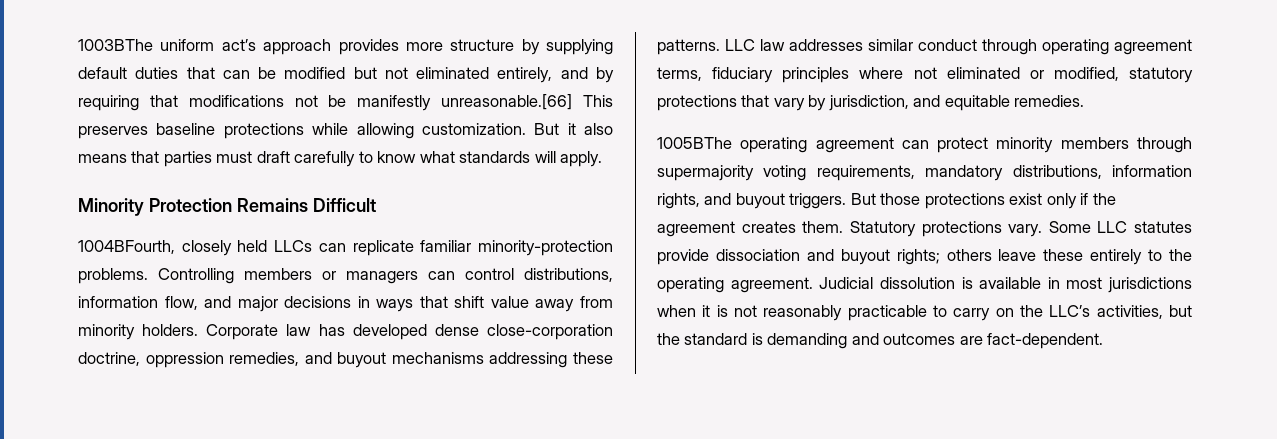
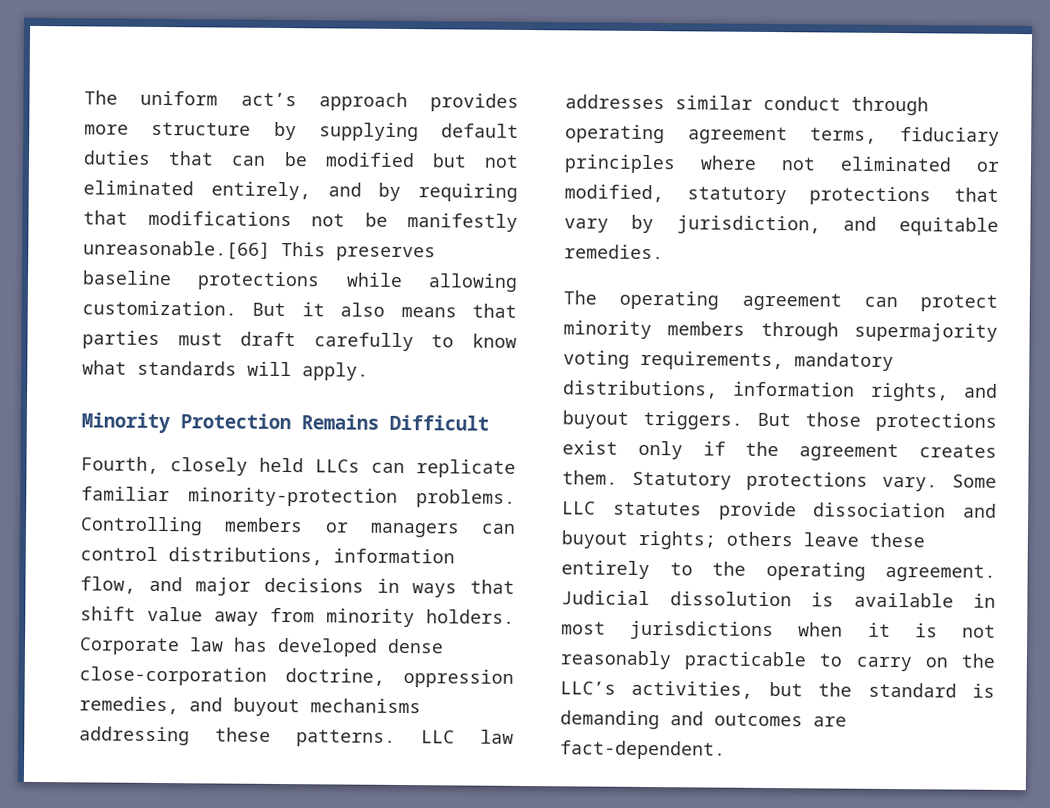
[78,39,153,51] 1003BThe -> [84,90,118,105] The
[78,240,175,254] 1004BFourth, -> [81,456,159,474] Fourth,
[657,137,732,149] 1005BThe -> [563,290,597,305] The

